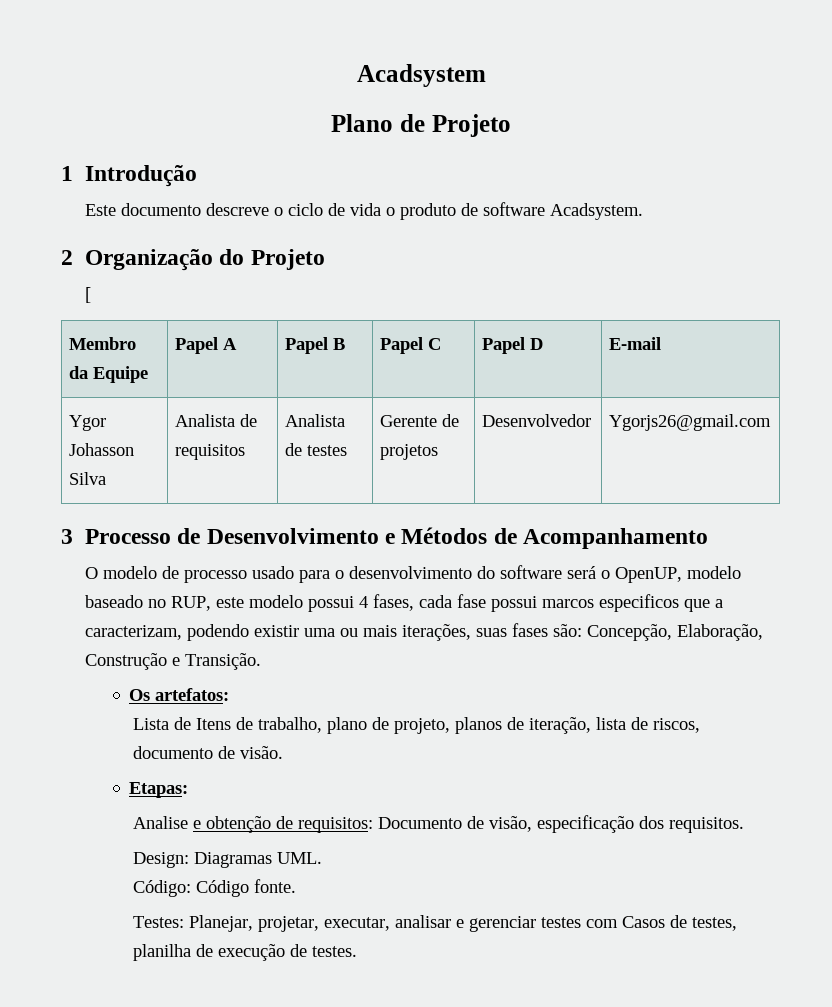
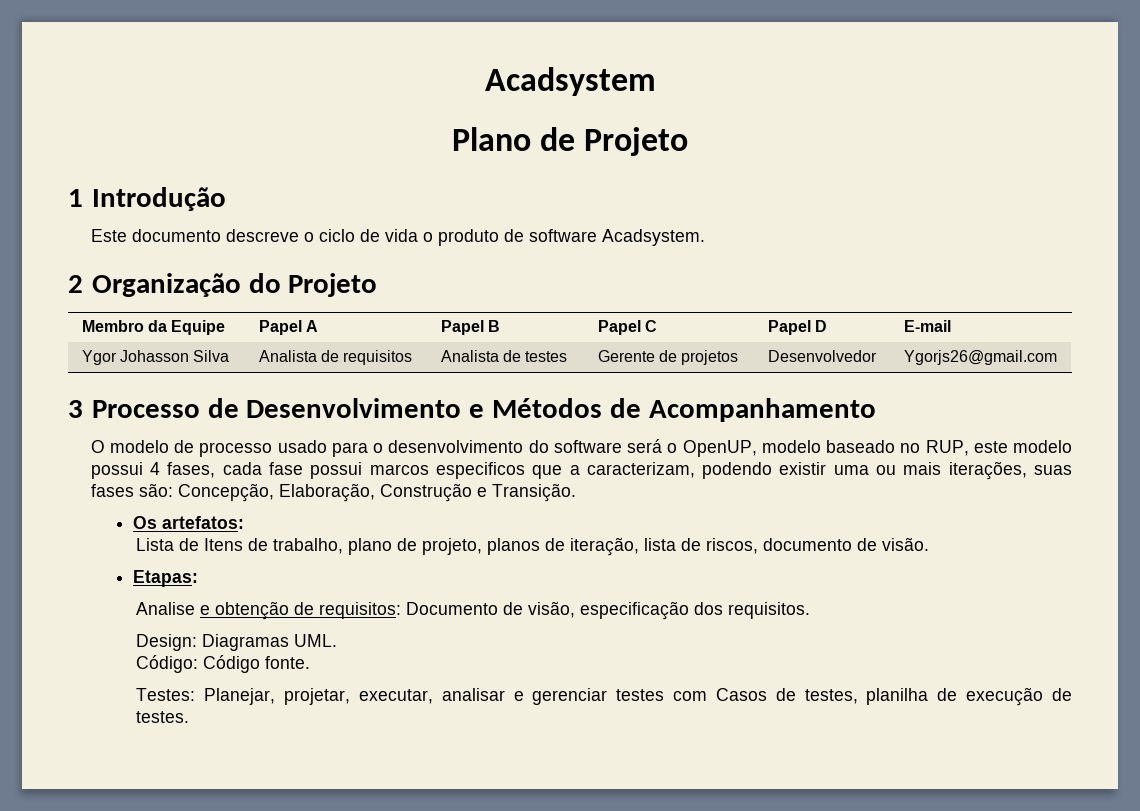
[84,287,91,303] // [ -> (378, 285) none

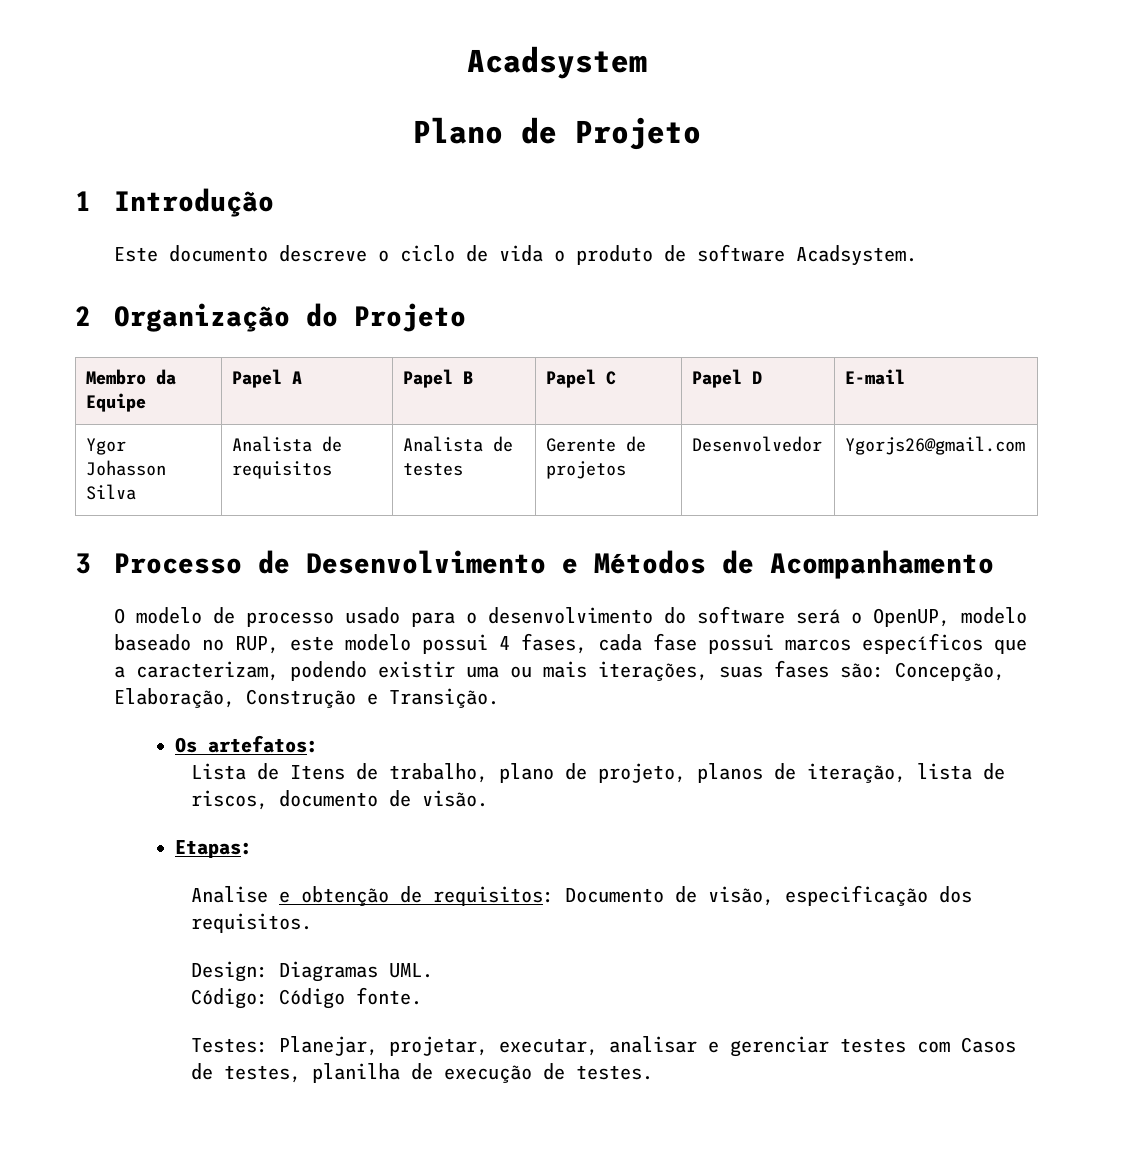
[435,462,525,479] especificos -> [861,633,983,654] específicos

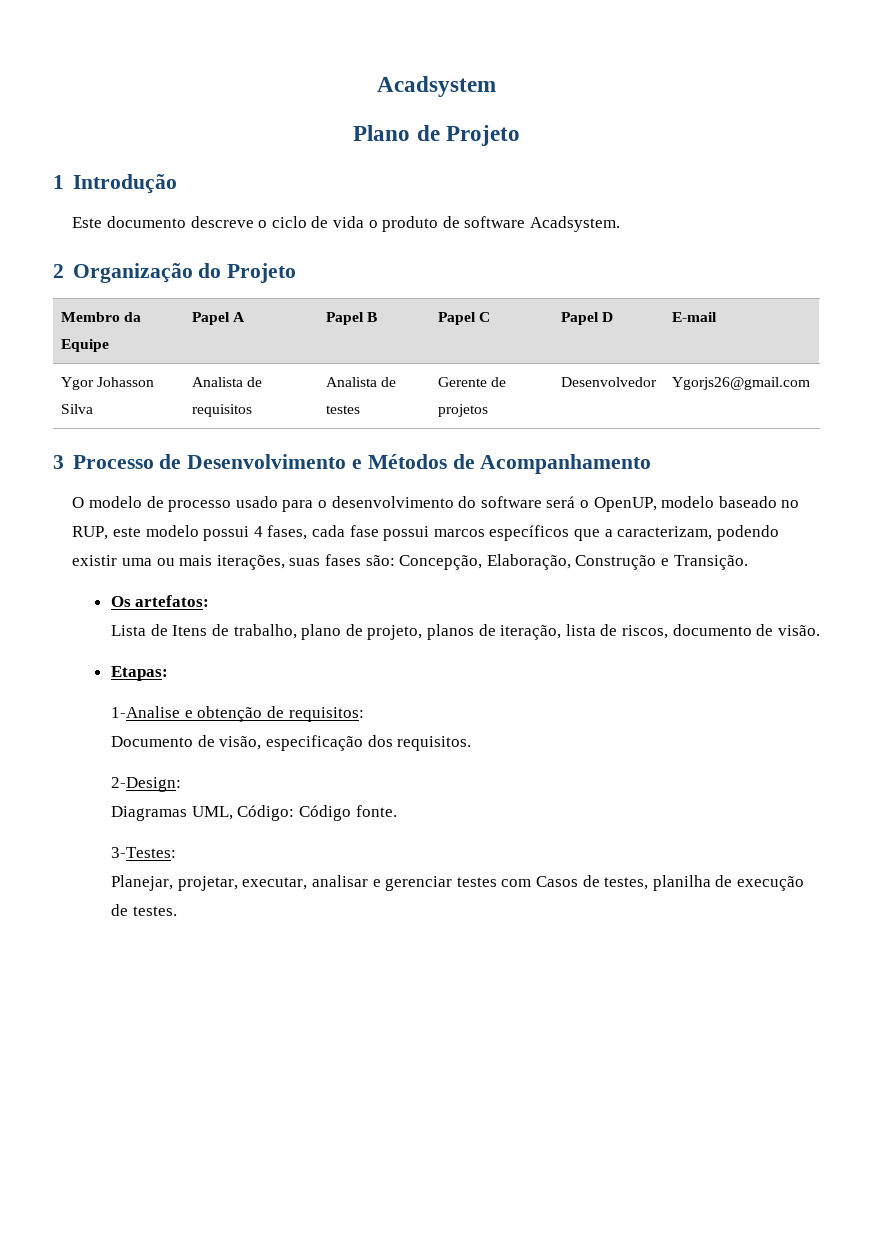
[191,886,269,903] Analise -> [111,706,181,718] 1-Analise
(555, 896) none -> (364, 714) //
[191,961,434,982] Design: Diagramas UML. // -> [111,777,182,792] [111,806,233,821] 2-Design: // Diagramas UML,
[191,1038,269,1053] Testes: -> [111,847,177,858] 3-Testes: //

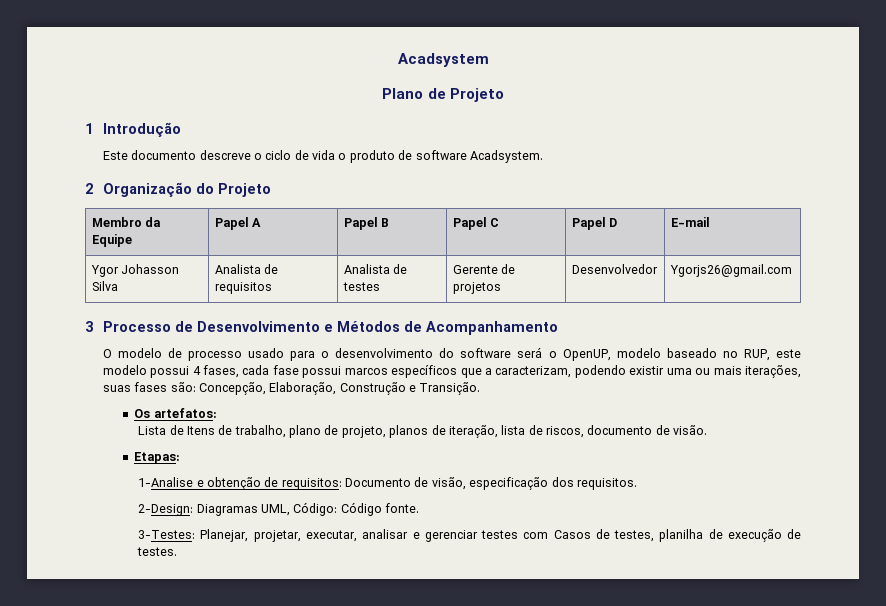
(364, 714) // -> (342, 484) none
(182, 784) // -> (194, 510) none
(177, 852) // -> (196, 534) none

